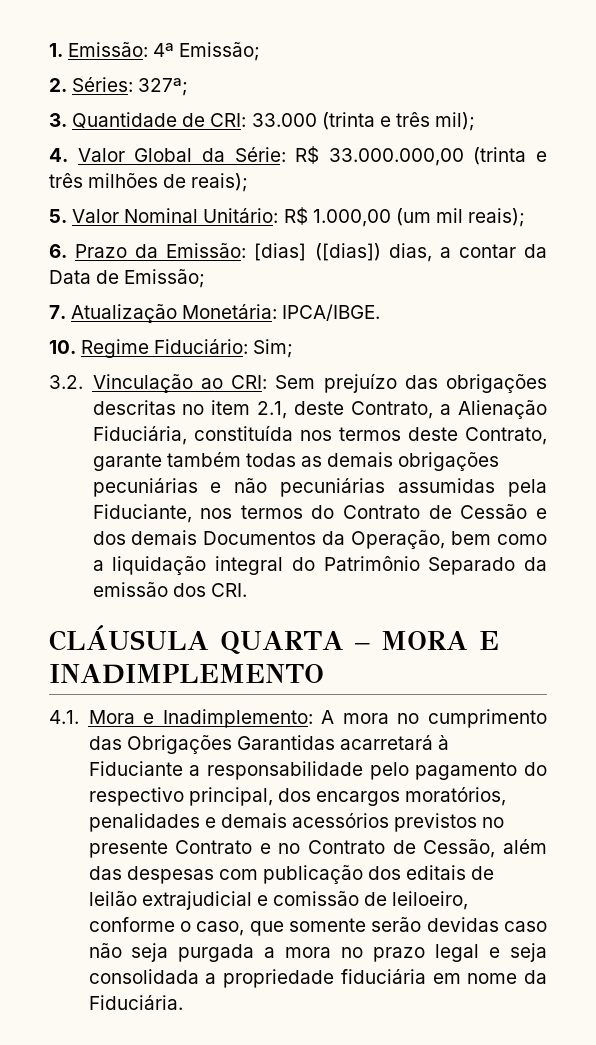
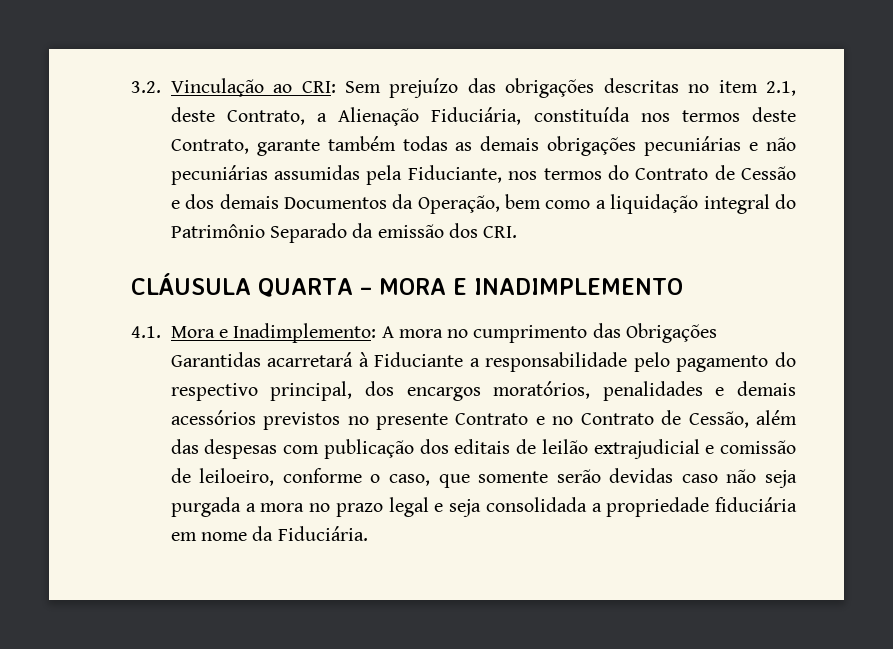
[49,42,261,61] [49,77,189,96] [49,112,476,131] [49,146,547,166] [49,173,249,192] [49,207,526,227] [49,243,547,262] [49,269,206,288] [49,304,381,323] [49,339,294,358] 1. Emissão: 4ª Emissão; // 2. Séries: 327ª; // 3. Quantidade de CRI: 33.000 (trinta e três mil); // 4. Valor Global da Série: R$ 33.000.000,00 (trinta e três milhões de reais); // 5. Valor Nominal Unitário: R$ 1.000,00 (um mil reais); // 6. Prazo da Emissão: [dias] ([dias]) dias, a contar da Data de Emissão; // 7. Atualização Monetária: IPCA/IBGE. // 10. Regime Fiduciário: Sim; // -> (131, 87) none

